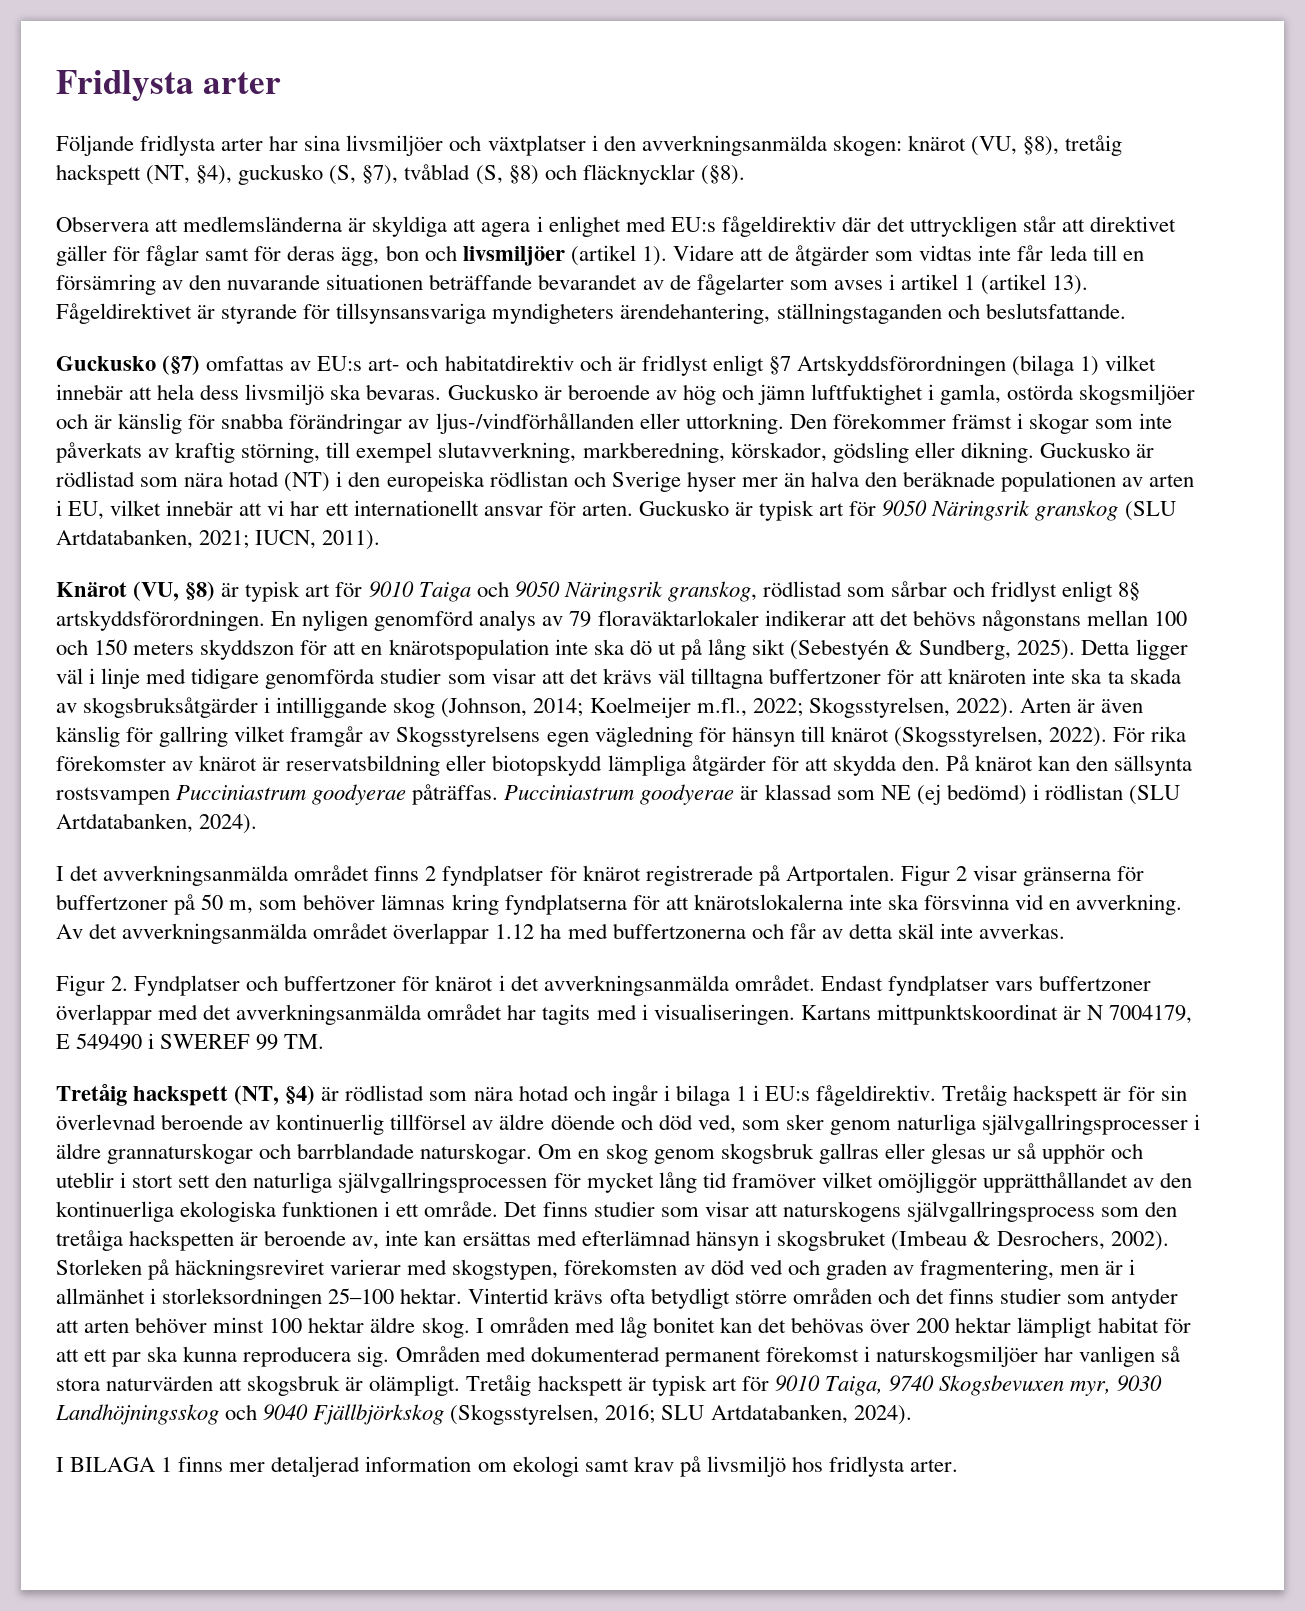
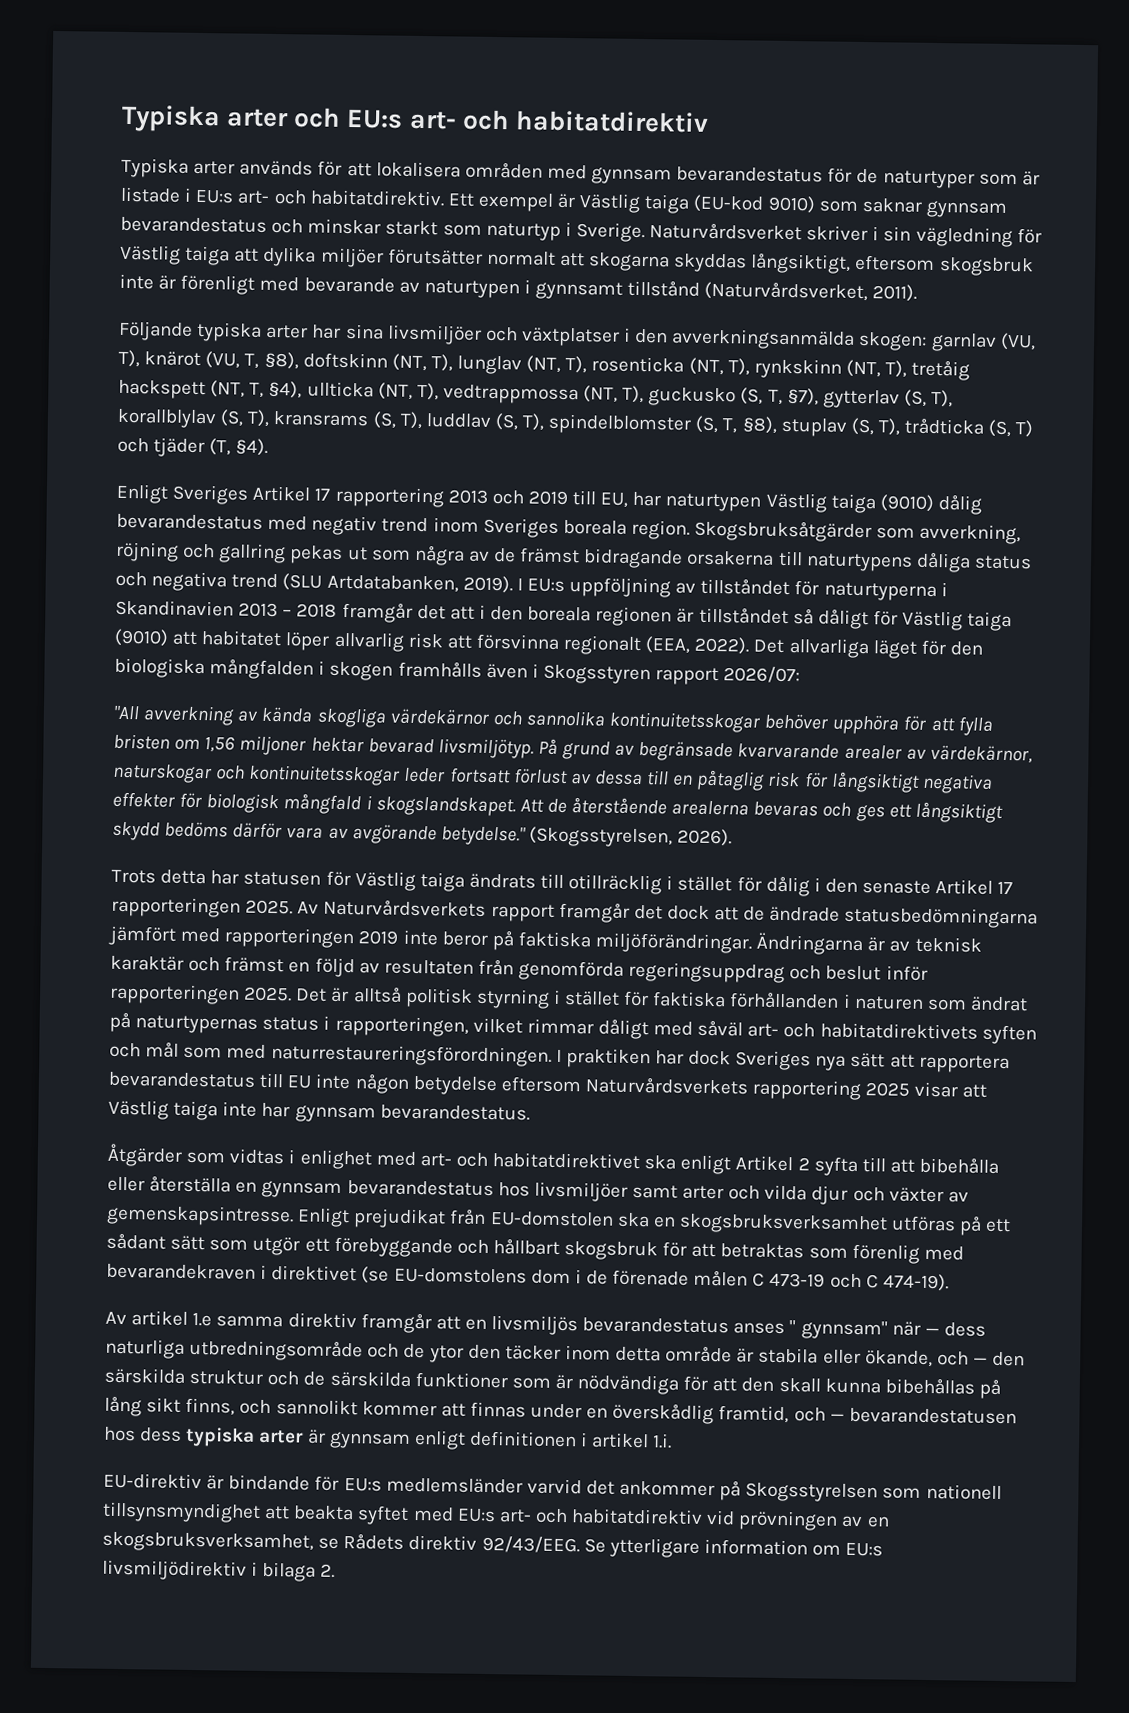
[56,70,282,101] Fridlysta arter -> [121,104,709,133] [121,157,1040,189] [120,186,1007,218] [120,216,1042,248] [120,244,1034,277] [119,273,918,302] Typiska arter och EU:s art- och habitatdirektiv // Typiska arter används för att lokalisera områden med gynnsam bevarandestatus för de naturtyper som är listade i EU:s art- och habitatdirektiv. Ett exempel är Västlig taiga (EU-kod 9010) som saknar gynnsam bevarandestatus och minskar starkt som naturtyp i Sverige. Naturvårdsverket skriver i sin vägledning för Västlig taiga att dylika miljöer förutsätter normalt att skogarna skyddas långsiktigt, eftersom skogsbruk inte är förenligt med bevarande av naturtypen i gynnsamt tillstånd (Naturvårdsverket, 2011).
[140,135,216,156] fridlysta -> [196,321,263,342] typiska
[907,135,1123,156] [56,164,745,185] [56,216,1177,237] [56,245,1144,266] [56,274,1089,295] [56,303,1126,324] [56,355,1157,376] [56,384,1196,405] [56,413,1173,434] [56,442,1154,463] [56,471,1195,492] [56,500,1176,521] [56,529,381,550] [56,581,1141,602] [56,610,1188,631] [56,639,1188,660] [56,668,1181,689] [56,697,1144,718] [56,726,1187,747] [56,755,1193,776] [56,784,1181,805] [56,813,258,834] [56,865,1145,886] [56,894,1183,915] [56,923,1066,944] [56,975,1152,996] [56,1004,1193,1025] [56,1033,325,1050] [56,1083,1187,1106] [56,1114,1201,1135] [56,1143,1144,1164] [56,1172,1193,1193] [56,1201,1178,1222] [56,1230,1170,1251] [56,1259,1136,1280] [56,1288,1179,1309] [56,1317,1191,1338] [56,1346,1181,1367] [56,1375,1163,1396] [55,1404,912,1425] [56,1456,959,1477] knärot (VU, §8), tretåig hackspett (NT, §4), guckusko (S, §7), tvåblad (S, §8) och fläcknycklar (§8). // Observera att medlemsländerna är skyldiga att agera i enlighet med EU:s fågeldirektiv där det uttryckligen står att direktivet gäller för fåglar samt för deras ägg, bon och livsmiljöer (artikel 1). Vidare att de åtgärder som vidtas inte får leda till en försämring av den nuvarande situationen beträffande bevarandet av de fågelarter som avses i artikel 1 (artikel 13). Fågeldirektivet är styrande för tillsynsansvariga myndigheters ärendehantering, ställningstaganden och beslutsfattande. // Guckusko (§7) omfattas av EU:s art- och habitatdirektiv och är fridlyst enligt §7 Artskyddsförordningen (bilaga 1) vilket innebär att hela dess livsmiljö ska bevaras. Guckusko är beroende av hög och jämn luftfuktighet i gamla, ostörda skogsmiljöer och är känslig för snabba förändringar av ljus-/vindförhållanden eller uttorkning. Den förekommer främst i skogar som inte påverkats av kraftig störning, till exempel slutavverkning, markberedning, körskador, gödsling eller dikning. Guckusko är rödlistad som nära hotad (NT) i den europeiska rödlistan och Sverige hyser mer än halva den beräknade populationen av arten i EU, vilket innebär att vi har ett internationellt ansvar för arten. Guckusko är typisk art för 9050 Näringsrik granskog (SLU Artdatabanken, 2021; IUCN, 2011). // Knärot (VU, §8) är typisk art för 9010 Taiga och 9050 Näringsrik granskog, rödlistad som sårbar och fridlyst enligt 8§ artskyddsförordningen. En nyligen genomförd analys av 79 floraväktarlokaler indikerar att det behövs någonstans mellan 100 och 150 meters skyddszon för att en knärotspopulation inte ska dö ut på lång sikt (Sebestyén & Sundberg, 2025). Detta ligger väl i linje med tidigare genomförda studier som visar att det krävs väl tilltagna buffertzoner för att knäroten inte ska ta skada av skogsbruksåtgärder i intilliggande skog (Johnson, 2014; Koelmeijer m.fl., 2022; Skogsstyrelsen, 2022). Arten är även känslig för gallring vilket framgår av Skogsstyrelsens egen vägledning för hänsyn till knärot (Skogsstyrelsen, 2022). För rika förekomster av knärot är reservatsbildning eller biotopskydd lämpliga åtgärder för att skydda den. På knärot kan den sällsynta rostsvampen Pucciniastrum goodyerae påträffas. Pucciniastrum goodyerae är klassad som NE (ej bedömd) i rödlistan (SLU Artdatabanken, 2024). // I det avverkningsanmälda området finns 2 fyndplatser för knärot registrerade på Artportalen. Figur 2 visar gränserna för buffertzoner på 50 m, som behöver lämnas kring fyndplatserna för att knärotslokalerna inte ska försvinna vid en avverkning. Av det avverkningsanmälda området överlappar 1.12 ha med buffertzonerna och får av detta skäl inte avverkas. // Figur 2. Fyndplatser och buffertzoner för knärot i det avverkningsanmälda området. Endast fyndplatser vars buffertzoner överlappar med det avverkningsanmälda området har tagits med i visualiseringen. Kartans mittpunktskoordinat är N 7004179, E 549490 i SWEREF 99 TM. // Tretåig hackspett (NT, §4) är rödlistad som nära hotad och ingår i bilaga 1 i EU:s fågeldirektiv. Tretåig hackspett är för sin överlevnad beroende av kontinuerlig tillförsel av äldre döende och död ved, som sker genom naturliga självgallringsprocesser i äldre grannaturskogar och barrblandade naturskogar. Om en skog genom skogsbruk gallras eller glesas ur så upphör och uteblir i stort sett den naturliga självgallringsprocessen för mycket lång tid framöver vilket omöjliggör upprätthållandet av den kontinuerliga ekologiska funktionen i ett område. Det finns studier som visar att naturskogens självgallringsprocess som den tretåiga hackspetten är beroende av, inte kan ersättas med efterlämnad hänsyn i skogsbruket (Imbeau & Desrochers, 2002). Storleken på häckningsreviret varierar med skogstypen, förekomsten av död ved och graden av fragmentering, men är i allmänhet i storleksordningen 25–100 hektar. Vintertid krävs ofta betydligt större områden och det finns studier som antyder att arten behöver minst 100 hektar äldre skog. I områden med låg bonitet kan det behövas över 200 hektar lämpligt habitat för att ett par ska kunna reproducera sig. Områden med dokumenterad permanent förekomst i naturskogsmiljöer har vanligen så stora naturvärden att skogsbruk är olämpligt. Tretåig hackspett är typisk art för 9010 Taiga, 9740 Skogsbevuxen myr, 9030 Landhöjningsskog och 9040 Fjällbjörkskog (Skogsstyrelsen, 2016; SLU Artdatabanken, 2024). // I BILAGA 1 finns mer detaljerad information om ekologi samt krav på livsmiljö hos fridlysta arter. -> [930,332,1036,352] [118,349,971,381] [118,379,954,409] [117,408,1034,438] [117,437,269,458] [116,483,982,515] [116,513,1022,545] [115,541,1032,573] [115,571,948,602] [115,599,1013,632] [114,628,983,659] [114,657,801,686] [113,705,993,736] [113,733,1033,764] [112,763,993,794] [112,791,1003,823] [112,821,733,848] [111,869,1014,897] [111,896,1039,929] [108,925,982,956] [110,955,928,984] [109,983,1028,1012] [109,1012,1037,1045] [109,1042,1010,1074] [108,1071,988,1101] [108,1099,530,1123] [107,1143,1000,1177] [107,1176,969,1205] [106,1204,1012,1236] [106,1233,964,1264] [106,1263,949,1292] [105,1310,986,1340] [105,1338,1026,1368] [104,1367,1001,1399] [104,1396,1017,1425] [104,1426,673,1450] [103,1472,1002,1503] [102,1501,890,1531] [102,1531,884,1558] [102,1559,336,1582] garnlav (VU, T), knärot (VU, T, §8), doftskinn (NT, T), lunglav (NT, T), rosenticka (NT, T), rynkskinn (NT, T), tretåig hackspett (NT, T, §4), ullticka (NT, T), vedtrappmossa (NT, T), guckusko (S, T, §7), gytterlav (S, T), korallblylav (S, T), kransrams (S, T), luddlav (S, T), spindelblomster (S, T, §8), stuplav (S, T), trådticka (S, T) och tjäder (T, §4). // Enligt Sveriges Artikel 17 rapportering 2013 och 2019 till EU, har naturtypen Västlig taiga (9010) dålig bevarandestatus med negativ trend inom Sveriges boreala region. Skogsbruksåtgärder som avverkning, röjning och gallring pekas ut som några av de främst bidragande orsakerna till naturtypens dåliga status och negativa trend (SLU Artdatabanken, 2019). I EU:s uppföljning av tillståndet för naturtyperna i Skandinavien 2013 – 2018 framgår det att i den boreala regionen är tillståndet så dåligt för Västlig taiga (9010) att habitatet löper allvarlig risk att försvinna regionalt (EEA, 2022). Det allvarliga läget för den biologiska mångfalden i skogen framhålls även i Skogsstyren rapport 2026/07: // "All avverkning av kända skogliga värdekärnor och sannolika kontinuitetsskogar behöver upphöra för att fylla bristen om 1,56 miljoner hektar bevarad livsmiljötyp. På grund av begränsade kvarvarande arealer av värdekärnor, naturskogar och kontinuitetsskogar leder fortsatt förlust av dessa till en påtaglig risk för långsiktigt negativa effekter för biologisk mångfald i skogslandskapet. Att de återstående arealerna bevaras och ges ett långsiktigt skydd bedöms därför vara av avgörande betydelse." (Skogsstyrelsen, 2026). // Trots detta har statusen för Västlig taiga ändrats till otillräcklig i stället för dålig i den senaste Artikel 17 rapporteringen 2025. Av Naturvårdsverkets rapport framgår det dock att de ändrade statusbedömningarna jämfört med rapporteringen 2019 inte beror på faktiska miljöförändringar. Ändringarna är av teknisk karaktär och främst en följd av resultaten från genomförda regeringsuppdrag och beslut inför rapporteringen 2025. Det är alltså politisk styrning i stället för faktiska förhållanden i naturen som ändrat på naturtypernas status i rapporteringen, vilket rimmar dåligt med såväl art- och habitatdirektivets syften och mål som med naturrestaureringsförordningen. I praktiken har dock Sveriges nya sätt att rapportera bevarandestatus till EU inte någon betydelse eftersom Naturvårdsverkets rapportering 2025 visar att Västlig taiga inte har gynnsam bevarandestatus. // Åtgärder som vidtas i enlighet med art- och habitatdirektivet ska enligt Artikel 2 syfta till att bibehålla eller återställa en gynnsam bevarandestatus hos livsmiljöer samt arter och vilda djur och växter av gemenskapsintresse. Enligt prejudikat från EU-domstolen ska en skogsbruksverksamhet utföras på ett sådant sätt som utgör ett förebyggande och hållbart skogsbruk för att betraktas som förenlig med bevarandekraven i direktivet (se EU-domstolens dom i de förenade målen C 473-19 och C 474-19). // Av artikel 1.e samma direktiv framgår att en livsmiljös bevarandestatus anses " gynnsam" när — dess naturliga utbredningsområde och de ytor den täcker inom detta område är stabila eller ökande, och — den särskilda struktur och de särskilda funktioner som är nödvändiga för att den skall kunna bibehållas på lång sikt finns, och sannolikt kommer att finnas under en överskådlig framtid, och — bevarandestatusen hos dess typiska arter är gynnsam enligt definitionen i artikel 1.i. // EU-direktiv är bindande för EU:s medlemsländer varvid det ankommer på Skogsstyrelsen som nationell tillsynsmyndighet att beakta syftet med EU:s art- och habitatdirektiv vid prövningen av en skogsbruksverksamhet, se Rådets direktiv 92/43/EEG. Se ytterligare information om EU:s livsmiljödirektiv i bilaga 2.

